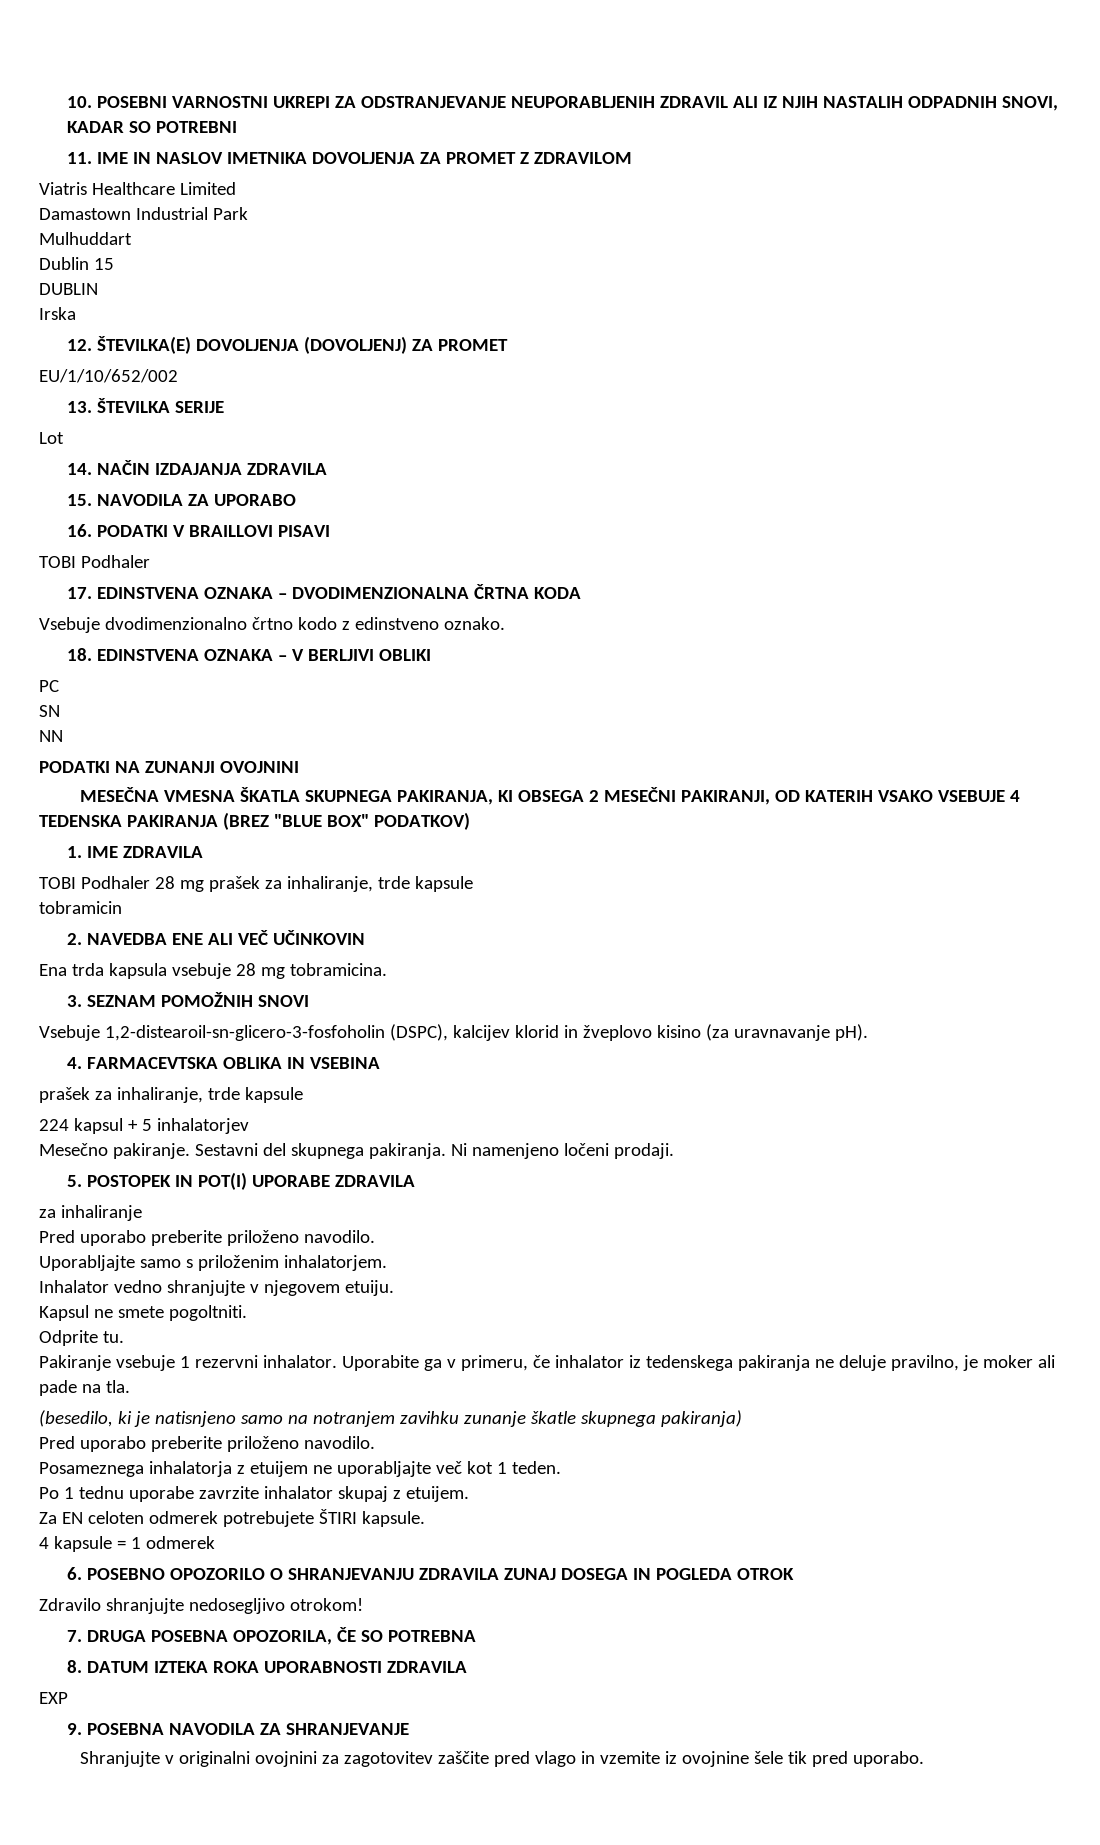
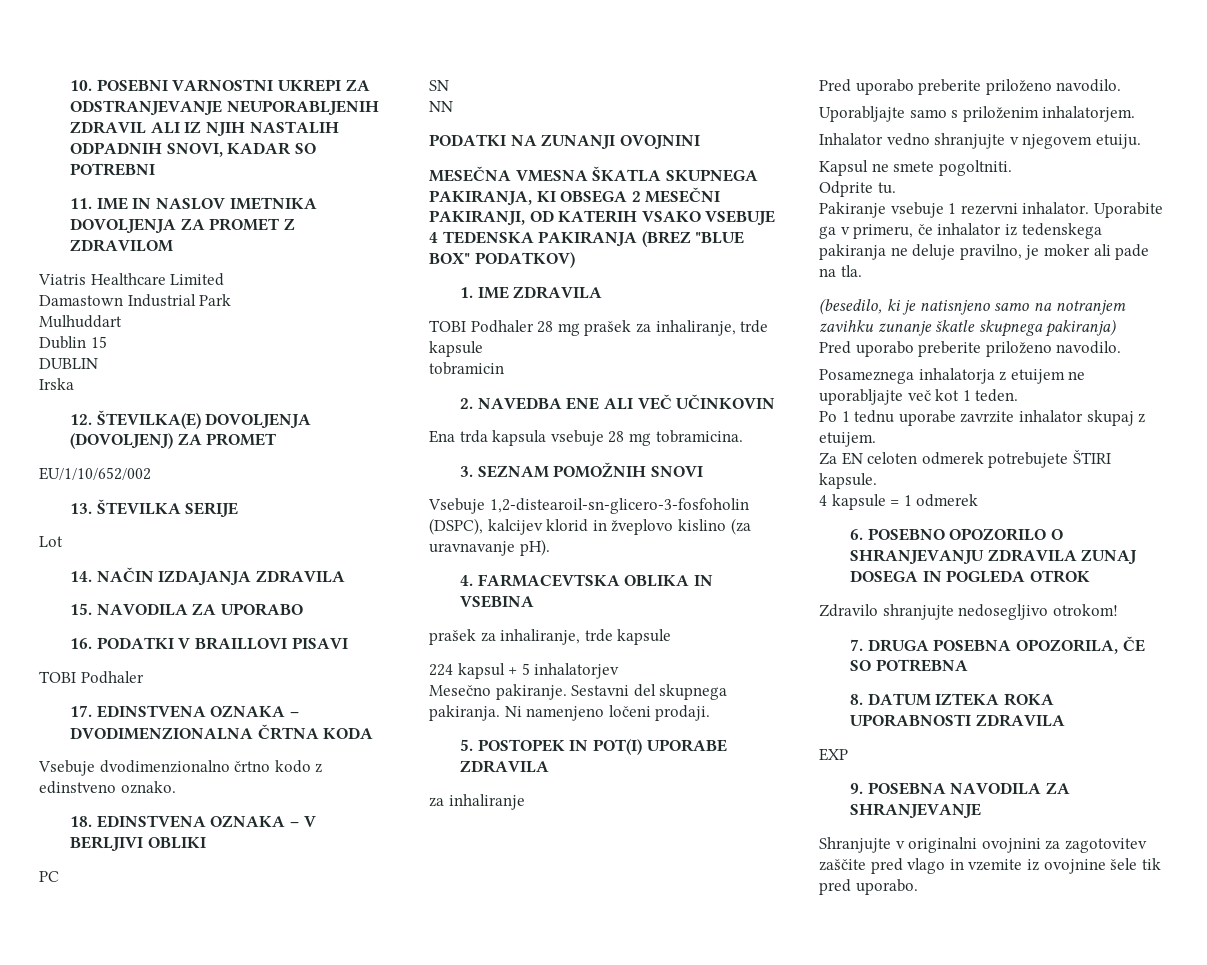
[656,1025,701,1038] kisino -> [677,519,726,531] kislino

